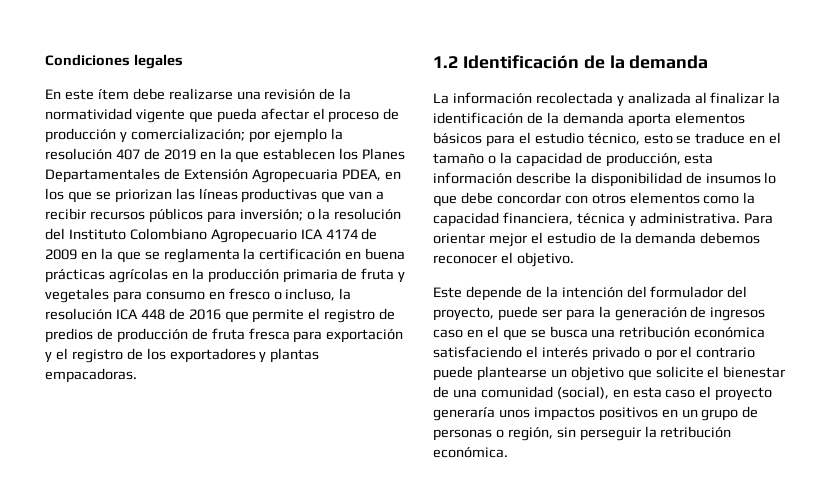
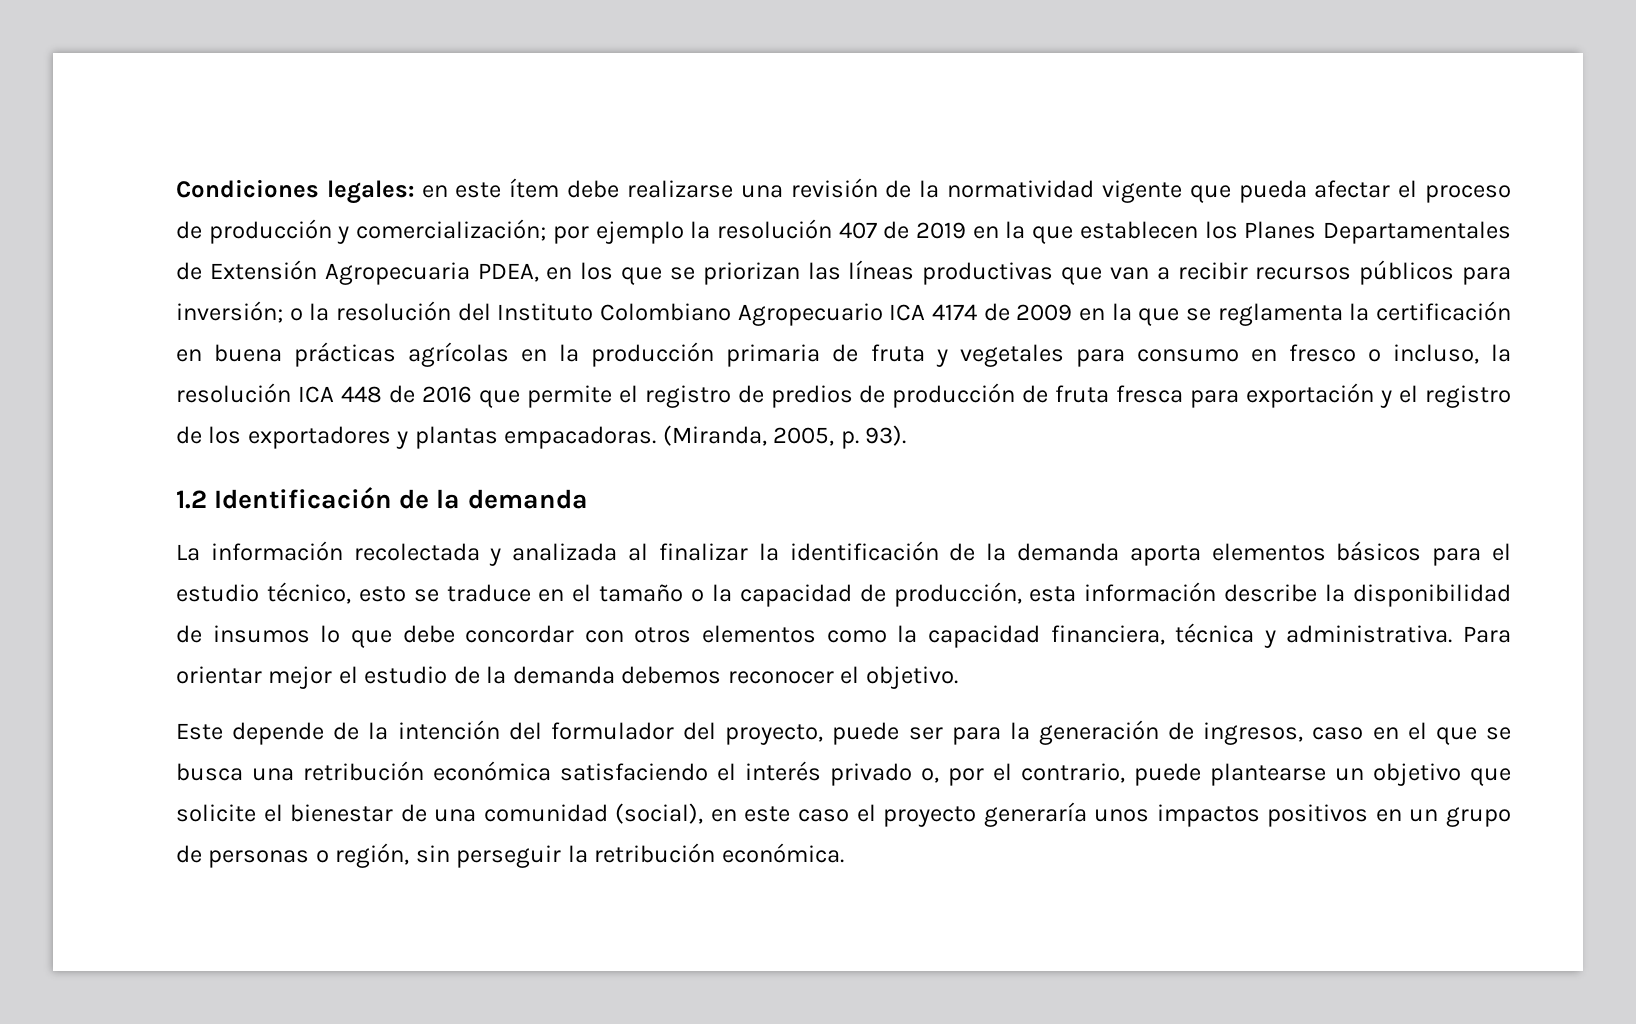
[133,54,183,69] [45,89,61,99] legales // En -> [326,180,448,204] legales: en
(137, 375) none -> [662,425,907,449] (Miranda, 2005, p. 93).
[710,307,766,321] ingresos -> [1203,722,1304,745] ingresos,
[643,349,652,358] o -> [921,768,939,783] o,
[696,347,756,358] contrario -> [1021,763,1125,783] contrario,
[632,387,662,398] esta -> [744,806,791,822] este

